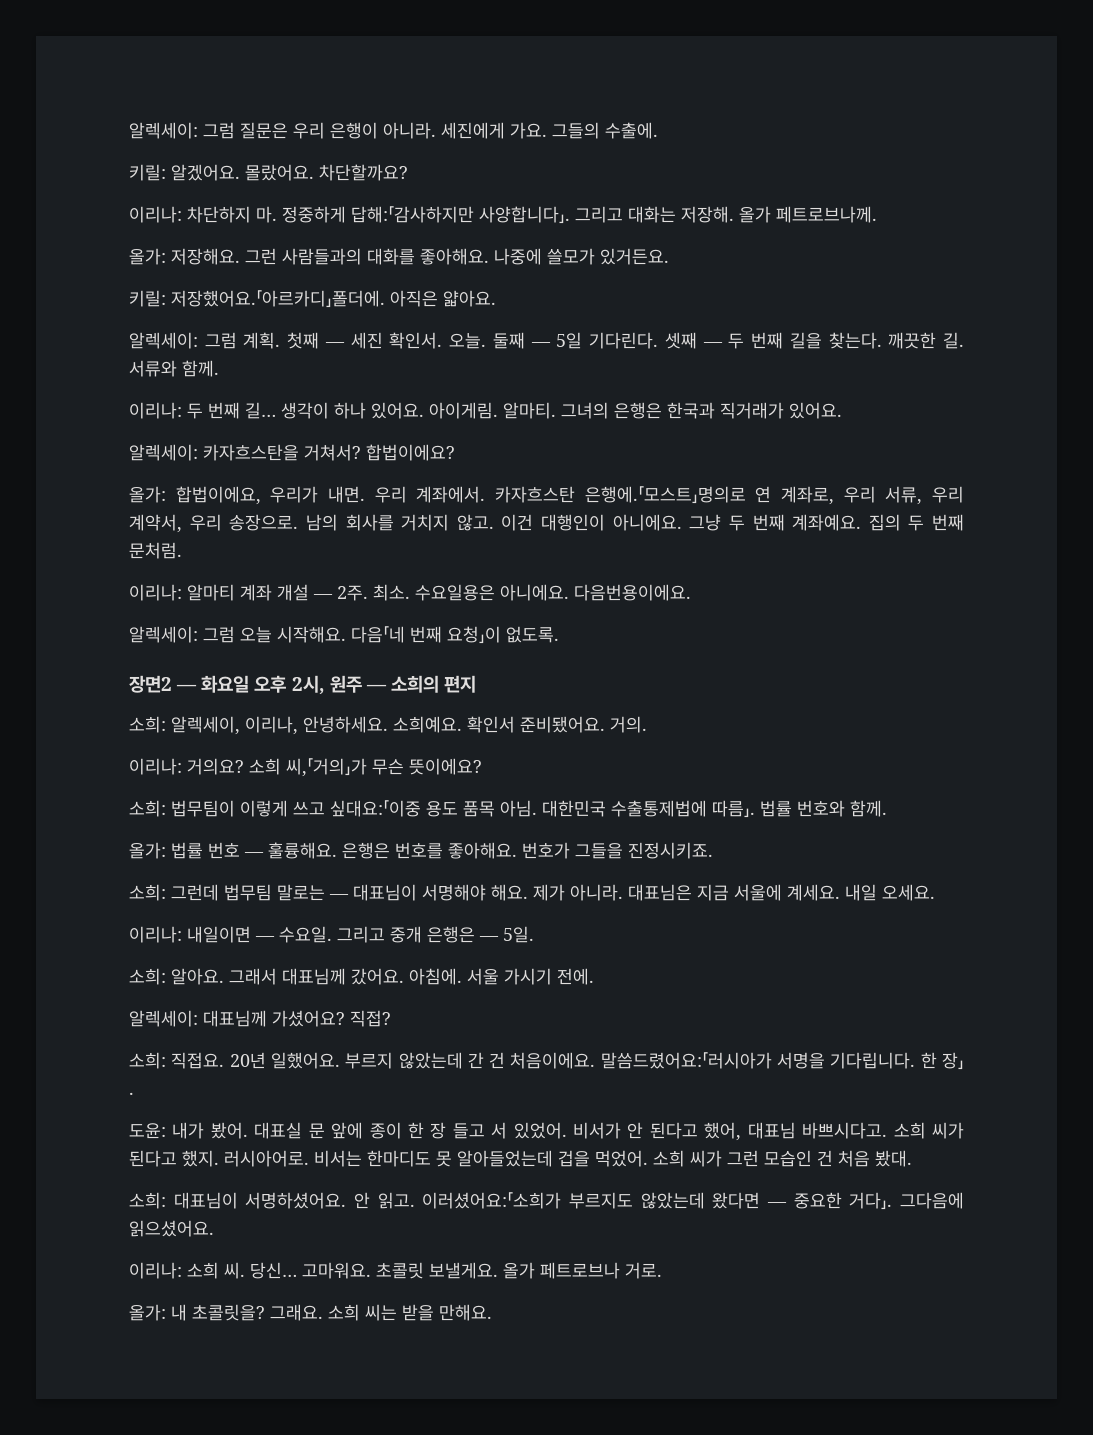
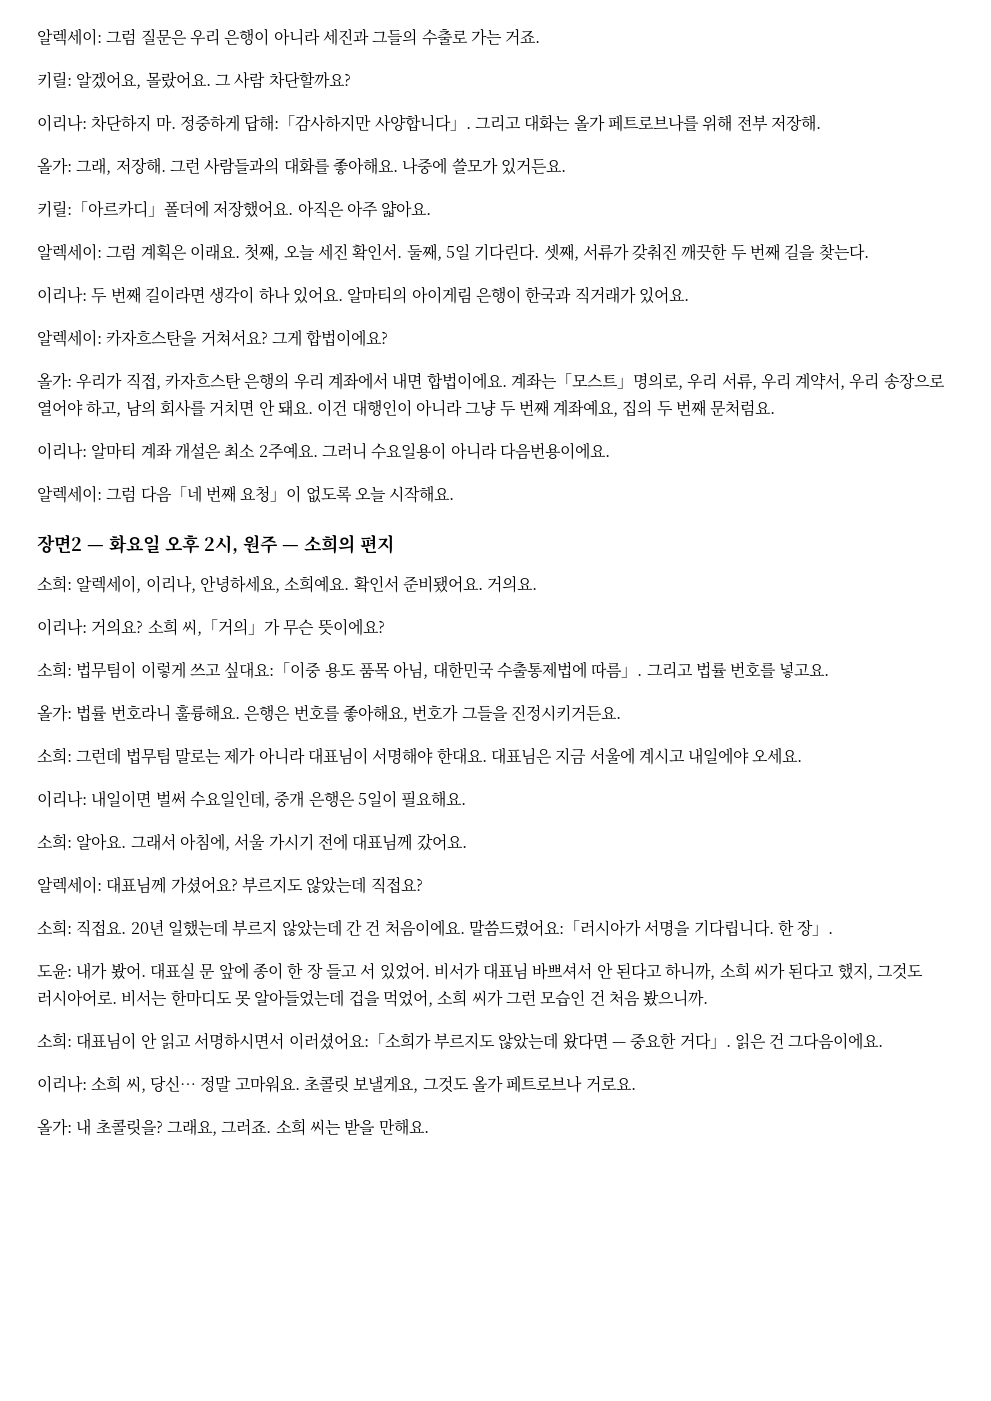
[383,122,658,139] [129,164,314,181] 아니라. 세진에게 가요. 그들의 수출에. // 키릴: 알겠어요. 몰랐어요. -> [273,28,541,46] [37,71,266,89] 아니라 세진과 그들의 수출로 가는 거죠. // 키릴: 알겠어요, 몰랐어요. 그 사람
[681,206,877,223] [129,248,240,265] 저장해. 올가 페트로브나께. // 올가: 저장해요. -> [573,114,821,132] [37,157,166,175] 올가 페트로브나를 위해 전부 저장해. // 올가: 그래, 저장해.
[171,290,256,307] 저장했어요. -> (72, 209) none
[332,290,438,307] 폴더에. 아직은 -> [164,200,378,218] 폴더에 저장했어요. 아직은 아주
[243,332,723,349] 계획. 첫째 — 세진 확인서. 오늘. 둘째 — 5일 기다린다. 셋째 — -> [140,243,728,261] 계획은 이래요. 첫째, 오늘 세진 확인서. 둘째, 5일 기다린다. 셋째, 서류가 갖춰진 깨끗한
[888,332,964,349] [129,360,219,377] 깨끗한 길. 서류와 함께. -> (869, 252) none
[245,402,276,419] 길… -> [144,286,205,304] 길이라면
[429,402,662,419] 아이게림. 알마티. 그녀의 은행은 -> [347,286,521,304] 알마티의 아이게림 은행이
[304,444,361,461] 거쳐서? -> [200,329,302,347] 거쳐서요? 그게
[175,486,834,505] 합법이에요, 우리가 내면. 우리 계좌에서. 카자흐스탄 은행에.「모스트」명의로 연 계좌로, -> [76,372,683,390] 우리가 직접, 카자흐스탄 은행의 우리 계좌에서 내면 합법이에요. 계좌는「모스트」명의로,
[229,514,494,531] 송장으로. 남의 회사를 거치지 않고. -> [883,372,945,389] [37,399,313,417] 송장으로 열어야 하고, 남의 회사를 거치면 안 돼요.
[612,514,682,531] 아니에요. -> [415,399,462,417] 아니라
[792,514,862,531] 계좌예요. -> [553,399,619,417] 계좌예요,
[129,542,182,559] 문처럼. -> [710,399,776,417] 문처럼요.
[277,584,569,601] 개설 — 2주. 최소. 수요일용은 아니에요. -> [174,442,497,460] 개설은 최소 2주예요. 그러니 수요일용이 아니라
[240,626,346,643] 오늘 시작해요. -> (137, 494) none
[506,626,559,643] 없도록. -> [305,485,455,503] 없도록 오늘 시작해요.
[303,716,388,733] 안녕하세요. -> [199,575,280,593] 안녕하세요,
[610,716,647,733] 거의. -> [487,575,538,593] 거의요.
[500,800,537,817] 아님. -> [393,661,429,679] 아님,
[760,800,887,817] 법률 번호와 함께. -> [646,661,830,679] 그리고 법률 번호를 넣고요.
[208,842,264,859] 번호 — -> [110,704,171,722] 번호라니
[448,842,517,859] 좋아해요. -> [342,704,408,722] 좋아해요,
[628,842,713,859] 진정시키죠. -> [510,704,621,722] 진정시키거든요.
[329,884,623,901] — 대표님이 서명해야 해요. 제가 아니라. -> [224,747,487,765] 제가 아니라 대표님이 서명해야 한대요.
[787,884,877,901] 계세요. 내일 -> [638,747,750,765] 계시고 내일에야
[255,926,534,943] [129,968,594,985] — 수요일. 그리고 중개 은행은 — 5일. // 소희: 알아요. 그래서 대표님께 갔어요. 아침에. 서울 가시기 전에. -> [155,790,467,808] [37,833,467,851] 벌써 수요일인데, 중개 은행은 5일이 필요해요. // 소희: 알아요. 그래서 아침에, 서울 가시기 전에 대표님께 갔어요.
[350,1010,391,1027] 직접? -> [241,876,423,894] 부르지도 않았는데 직접요?
[270,1052,340,1069] 일했어요. -> [167,919,228,937] 일했는데
[627,1122,888,1141] 안 된다고 했어, 대표님 바쁘시다고. -> [483,962,716,980] 대표님 바쁘셔서 안 된다고 하니까,
[182,1150,219,1167] 했지. -> [837,962,924,980] 했지, 그것도
[595,1150,648,1167] 먹었어. -> [382,989,433,1007] 먹었어,
[875,1150,912,1167] 봤대. -> [643,989,709,1007] 봤으니까.
[245,1192,415,1209] 서명하셨어요. 안 읽고. -> [140,1032,285,1050] 안 읽고 서명하시면서
[899,1192,964,1209] [129,1220,214,1237] 그다음에 읽으셨어요. -> [734,1032,884,1050] 읽은 건 그다음이에요.
[224,1262,498,1279] 씨. 당신… 고마워요. 초콜릿 보낼게요. -> [125,1075,469,1093] 씨, 당신… 정말 고마워요. 초콜릿 보낼게요, 그것도
[625,1262,662,1279] 거로. -> [585,1075,636,1093] 거로요.
[270,1304,323,1321] 그래요. -> [166,1118,272,1136] 그래요, 그러죠.

